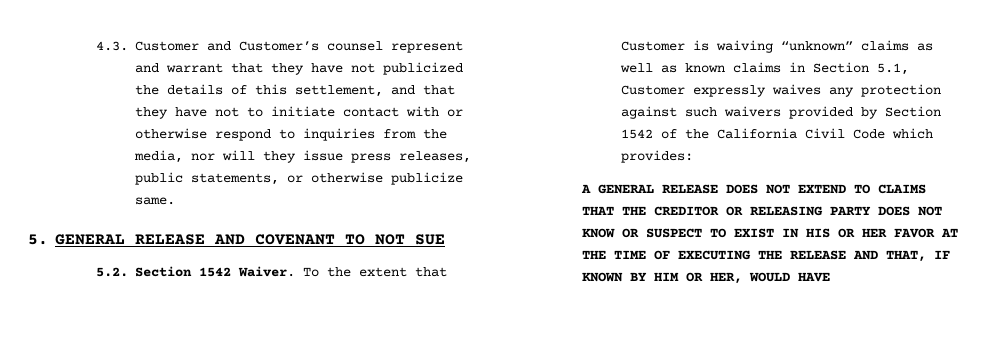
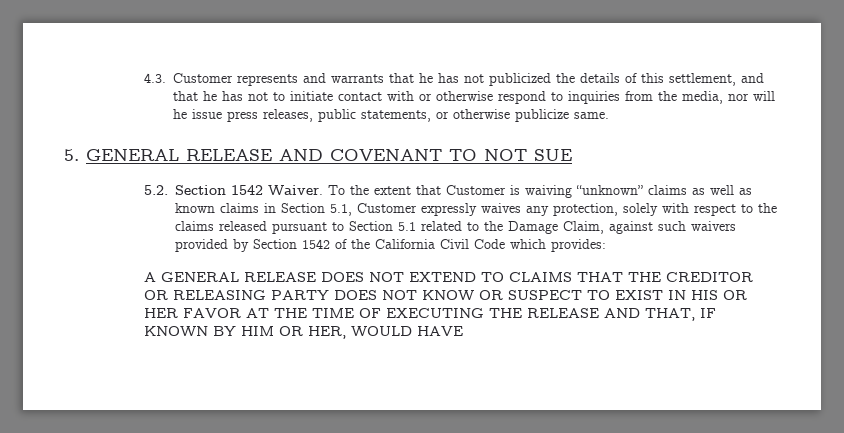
[206,41,463,53] [134,63,343,75] and Customer’s counsel represent and warrant that they have -> [236,73,459,86] represents and warrants that he has
[134,107,207,119] they have -> [202,91,243,101] he has
[262,151,296,163] they -> [172,109,187,119] he
[860,84,941,97] protection -> [552,203,777,216] [174,221,604,234] protection, solely with respect to the claims released pursuant to Section 5.1 related to the Damage Claim,

